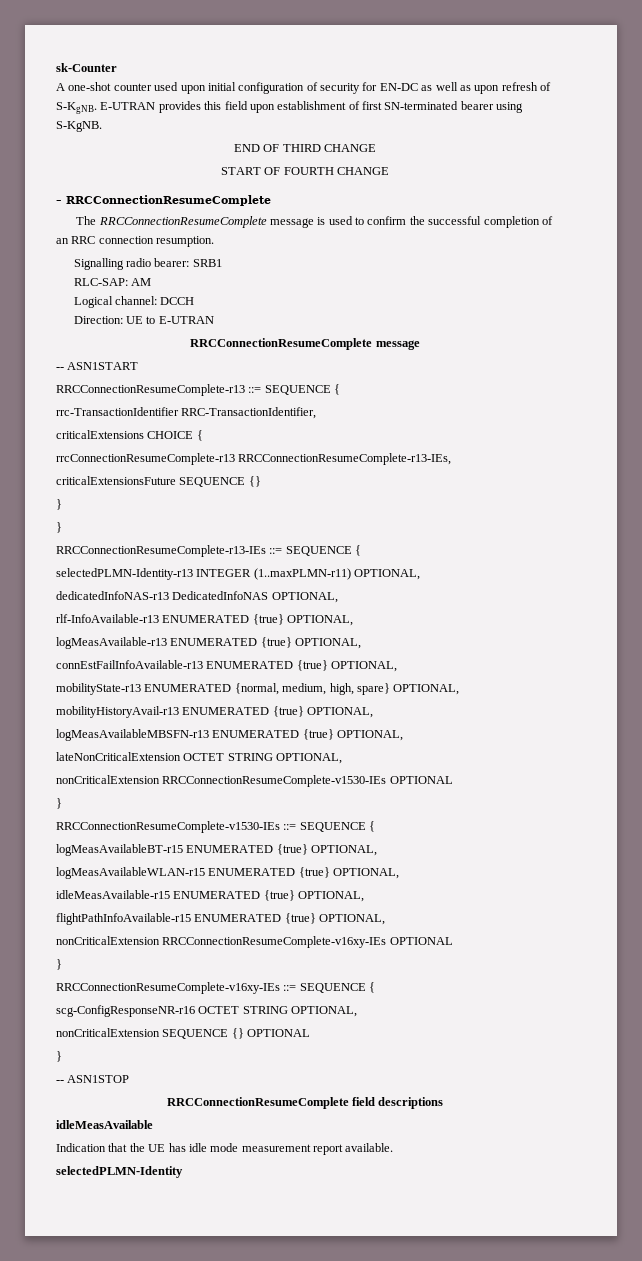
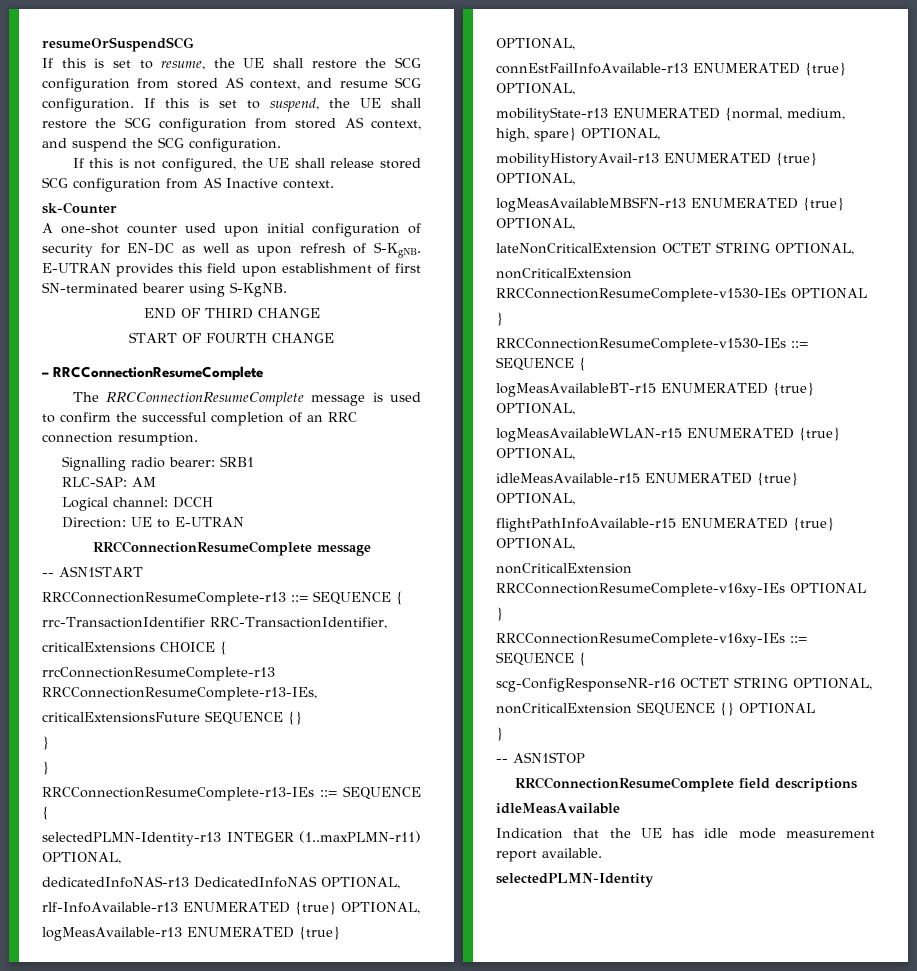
(56, 67) none -> [42,37,194,52] [42,57,421,70] [42,77,421,92] [42,98,421,112] [42,117,421,132] [42,137,281,152] [72,158,421,172] [42,177,334,192] resumeOrSuspendSCG // If this is set to resume, the UE shall restore the SCG configuration from stored AS context, and resume SCG configuration. If this is set to suspend, the UE shall restore the SCG configuration from stored AS context, and suspend the SCG configuration. // If this is not configured, the UE shall release stored SCG configuration from AS Inactive context. //

